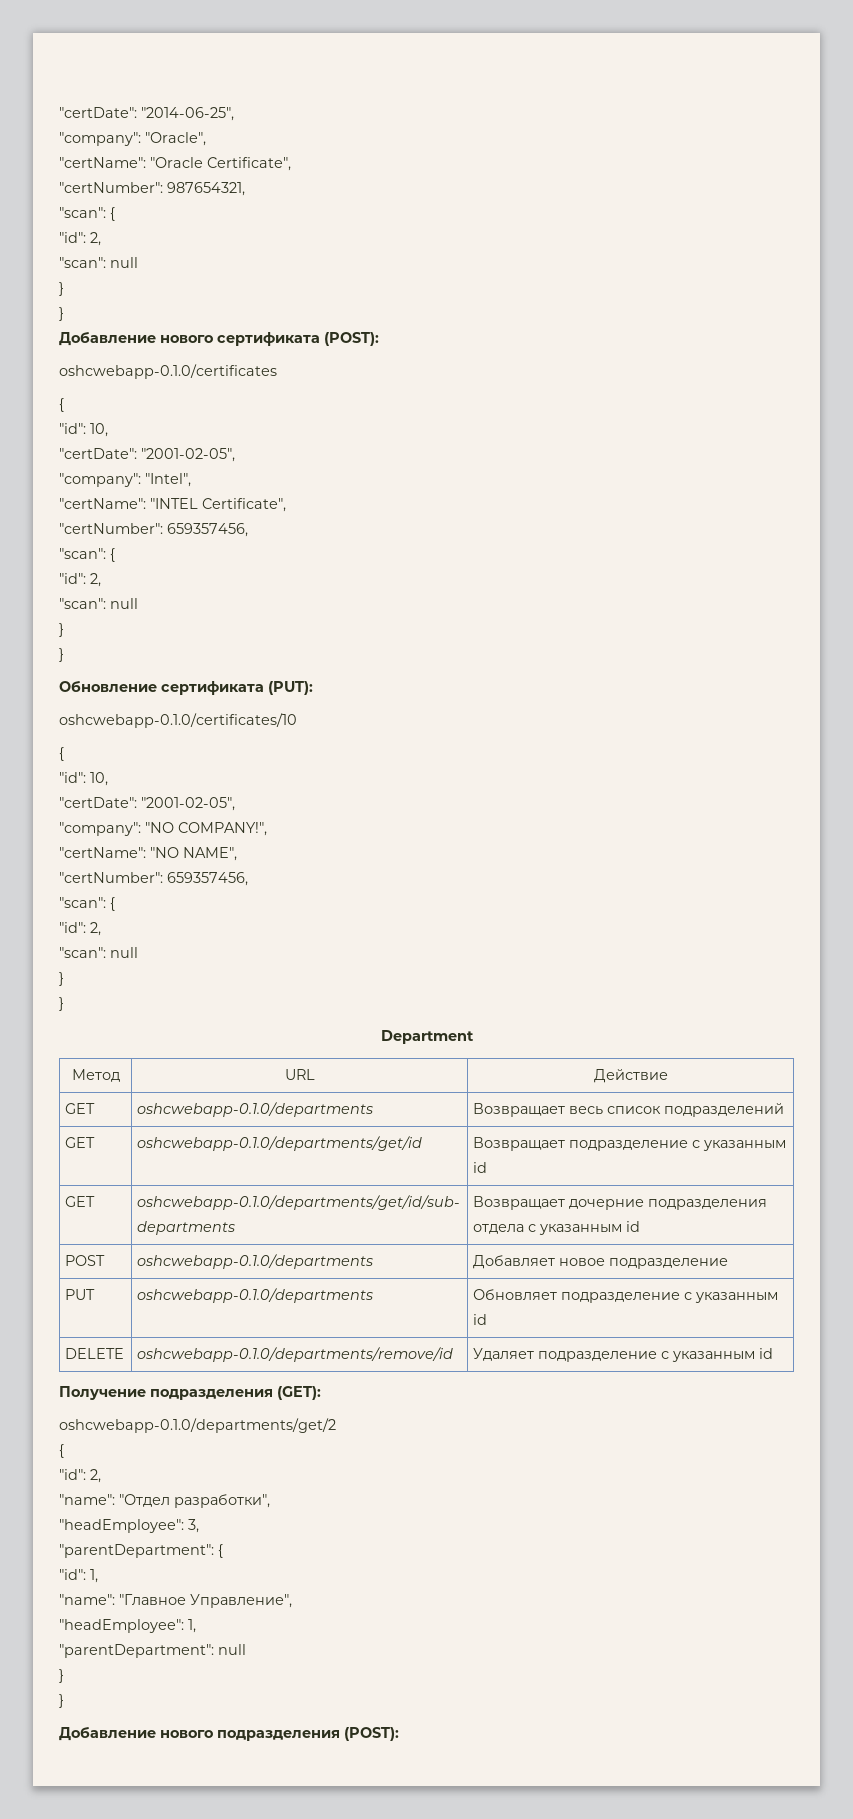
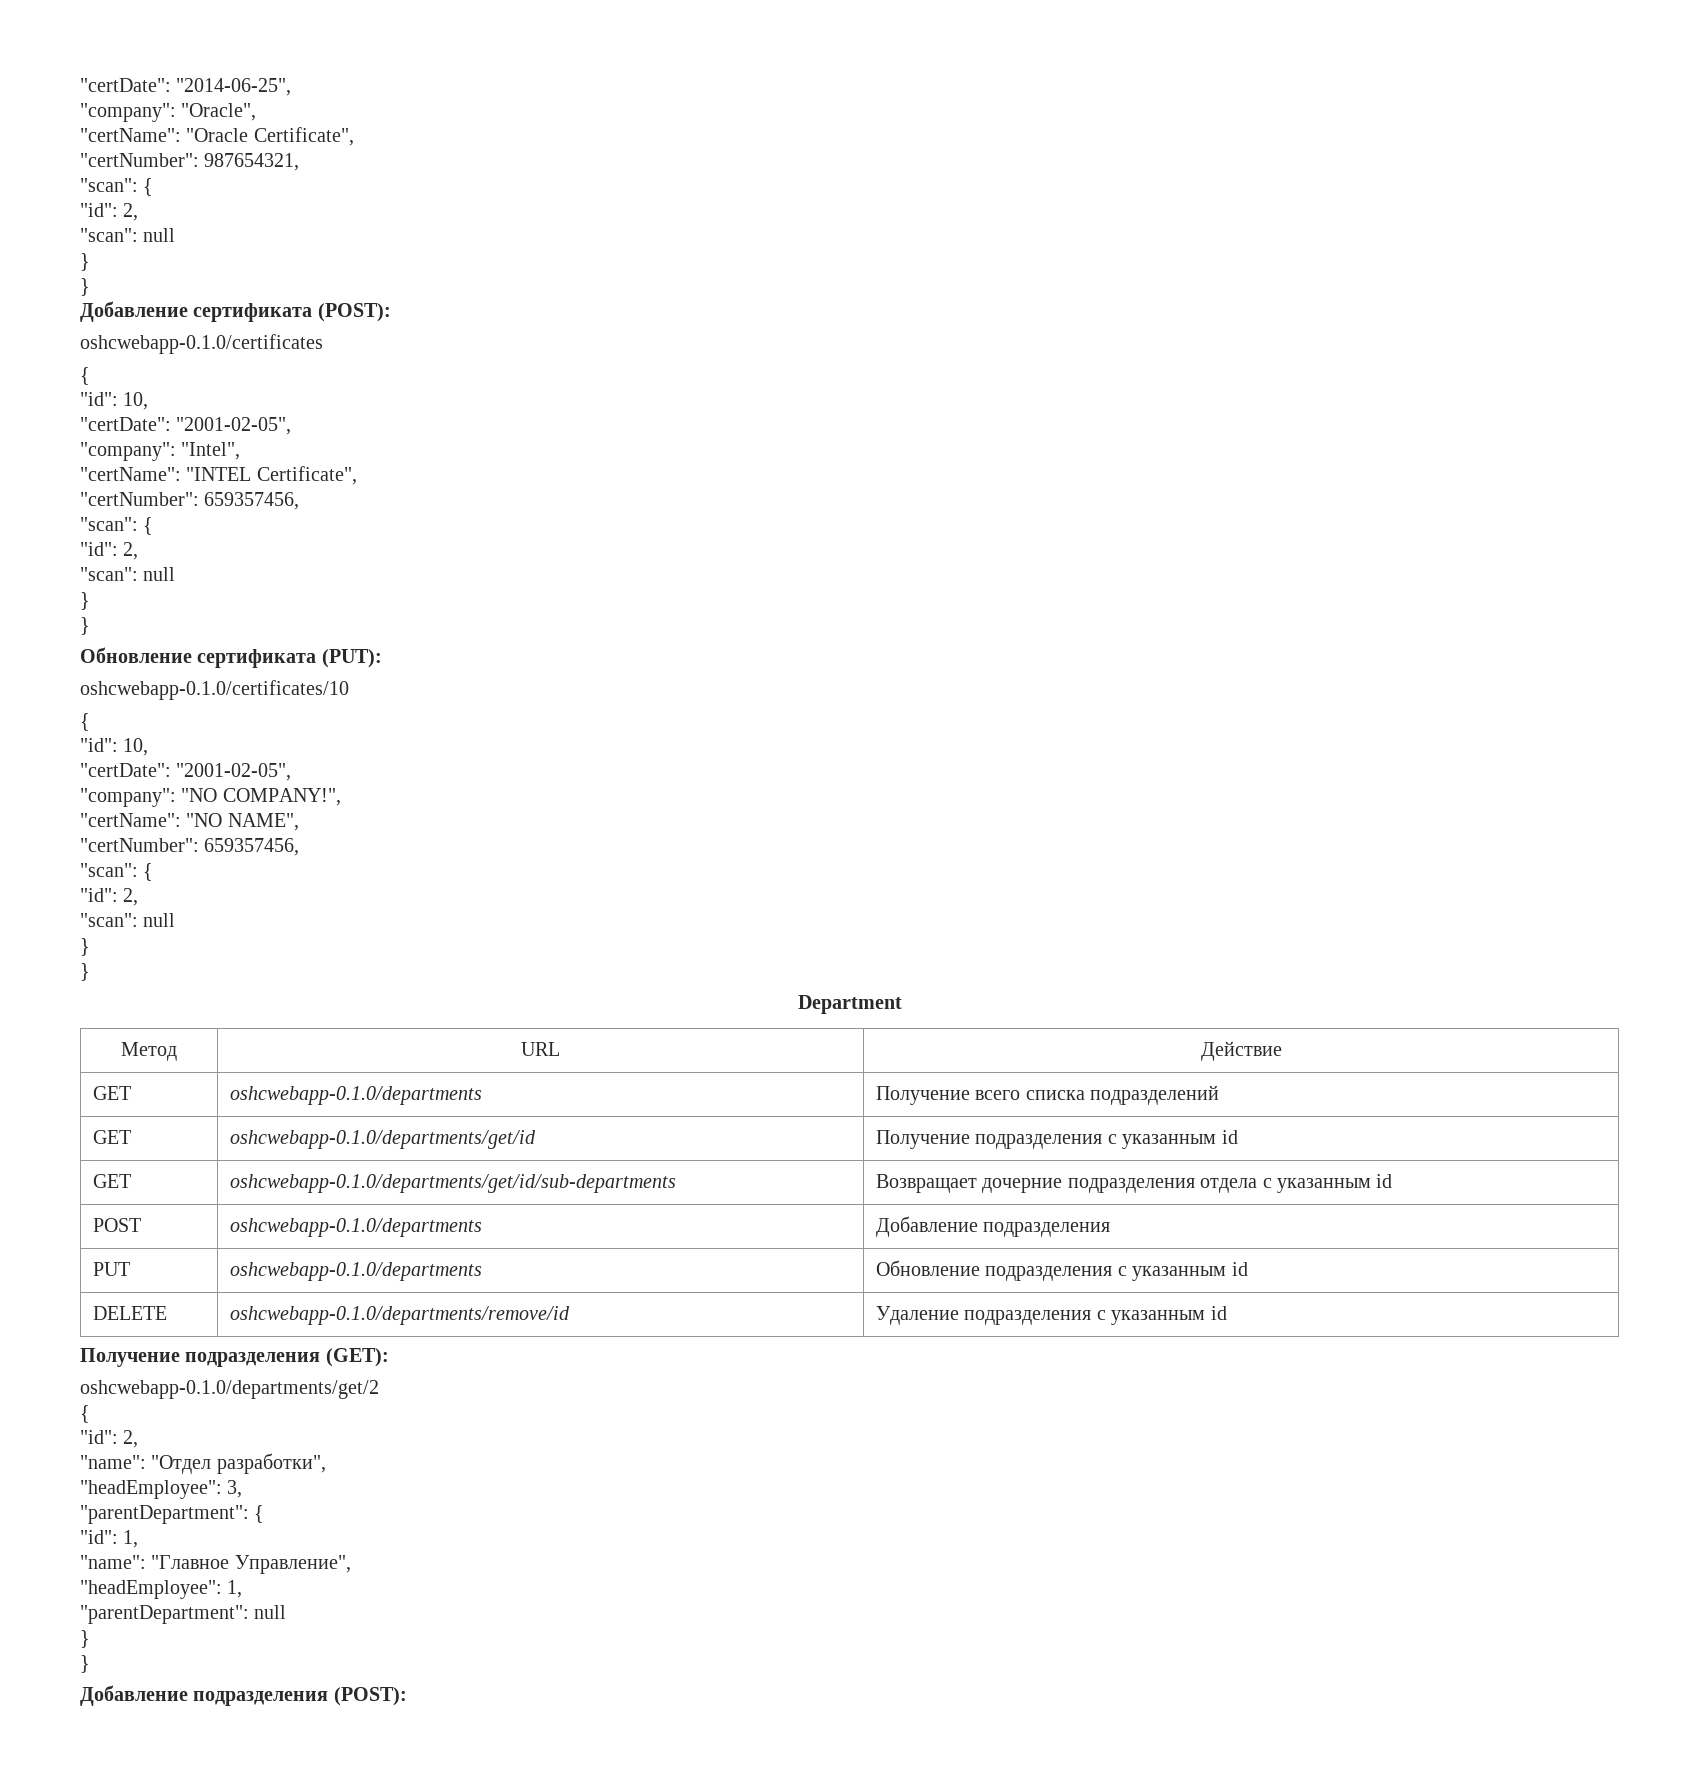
[160,335,214,343] нового -> (188, 311) none
[473,1103,662,1117] Возвращает весь список -> [876,1086,1085,1105] Получение всего списка
[473,1137,689,1151] Возвращает подразделение -> [876,1130,1103,1149] Получение подразделения
[473,1255,729,1269] Добавляет новое подразделение -> [876,1216,1111,1237] Добавление подразделения
[473,1289,681,1303] Обновляет подразделение -> [876,1260,1113,1281] Обновление подразделения
[473,1348,658,1362] Удаляет подразделение -> [876,1306,1092,1325] Удаление подразделения
[160,1730,214,1738] нового -> (188, 1695) none

